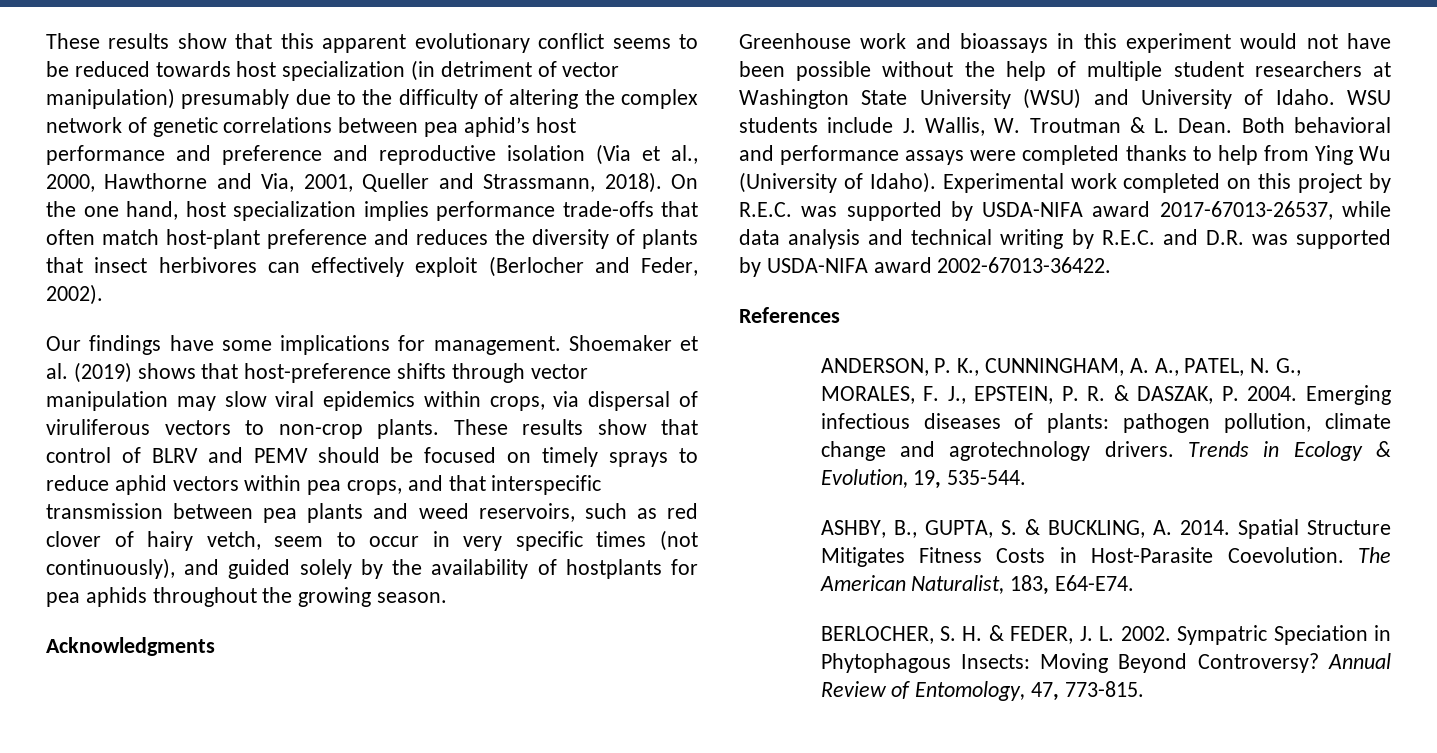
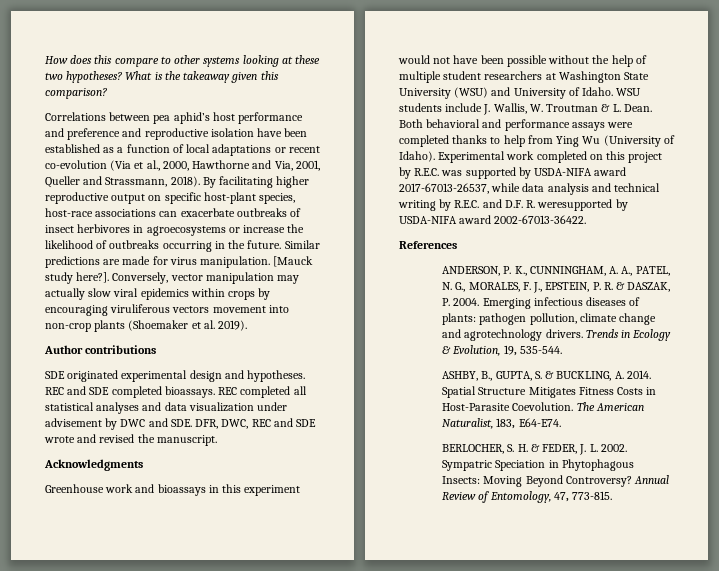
[46,33,699,53] [46,60,620,81] [46,88,698,109] [46,117,333,137] These results show that this apparent evolutionary conflict seems to be reduced towards host specialization (in detriment of vector manipulation) presumably due to the difficulty of altering the complex network of genetic correlations -> [45,55,321,67] [45,71,279,83] [45,88,107,99] [45,112,106,121] How does this compare to other systems looking at these two hypotheses? What is the takeaway given this comparison? // Correlations
(585, 153) none -> [257,128,308,137] [45,144,320,156] [45,160,107,169] have been established as a function of local adaptations or recent co-evolution
[671,174,699,189] [46,201,698,221] [46,229,698,249] [46,256,698,277] [46,284,103,305] [46,335,698,355] [46,362,525,383] On the one hand, host specialization implies performance trade-offs that often match host-plant preference and reduces the diversity of plants that insect herbivores can effectively exploit (Berlocher and Feder, 2002). // Our findings have some implications for management. Shoemaker et al. (2019) shows that host-preference shifts through -> [202,176,310,188] [45,192,296,204] [45,208,302,217] [45,224,305,236] [45,240,320,252] [45,256,314,268] [45,272,169,284] By facilitating higher reproductive output on specific host-plant species, host-race associations can exacerbate outbreaks of insect herbivores in agroecosystems or increase the likelihood of outbreaks occurring in the future. Similar predictions are made for virus manipulation. [Mauck study here?]. Conversely,
(216, 403) none -> [45,288,85,300] actually
[489,391,698,411] [46,419,698,439] [46,447,698,467] [46,475,602,495] [46,503,698,523] [46,530,698,551] [46,558,698,579] [46,587,448,607] crops, via dispersal of viruliferous vectors to non-crop plants. These results show that control of BLRV and PEMV should be focused on timely sprays to reduce aphid vectors within pea crops, and that interspecific transmission between pea plants and weed reservoirs, such as red clover of hairy vetch, seem to occur in very specific times (not continuously), and guided solely by the availability of hostplants for pea aphids throughout the growing season. -> [228,288,271,300] [45,304,289,316] [45,320,248,332] [44,345,157,354] [45,370,306,382] [45,386,307,398] [45,402,288,414] [45,418,317,430] [44,434,217,446] crops by encouraging viruliferous vectors movement into non-crop plants (Shoemaker et al. 2019). // Author contributions // SDE originated experimental design and hypotheses. REC and SDE completed bioassays. REC completed all statistical analyses and data visualization under advisement by DWC and SDE. DFR, DWC, REC and SDE wrote and revised the manuscript.
[1205,229,1391,249] D.R. was supported -> [504,199,613,211] D.F. R. weresupported

